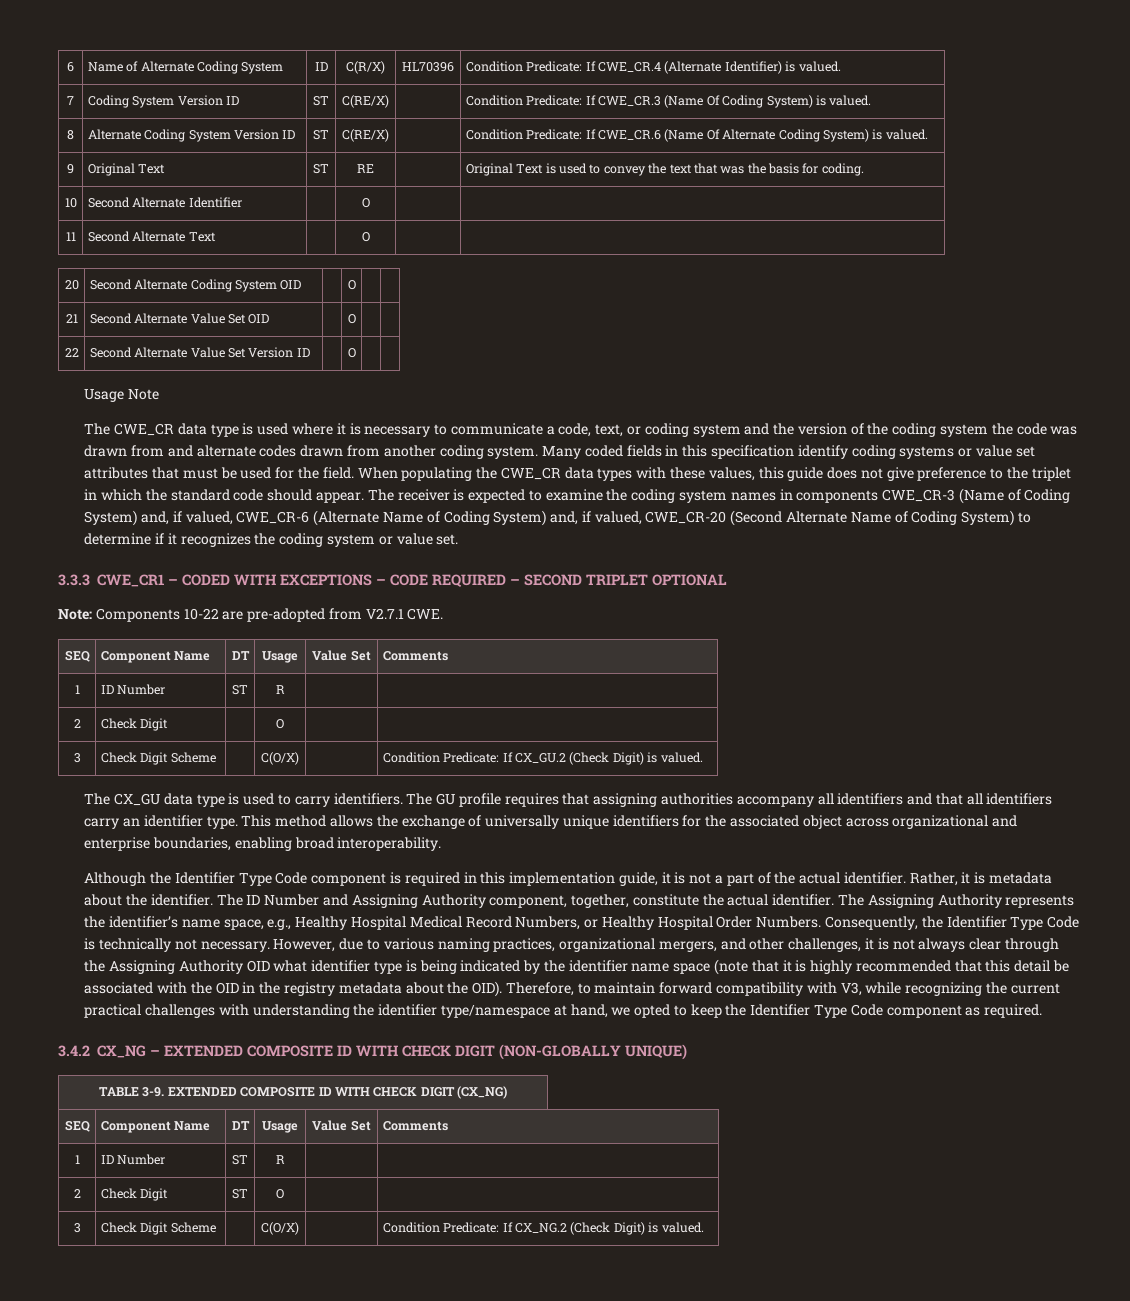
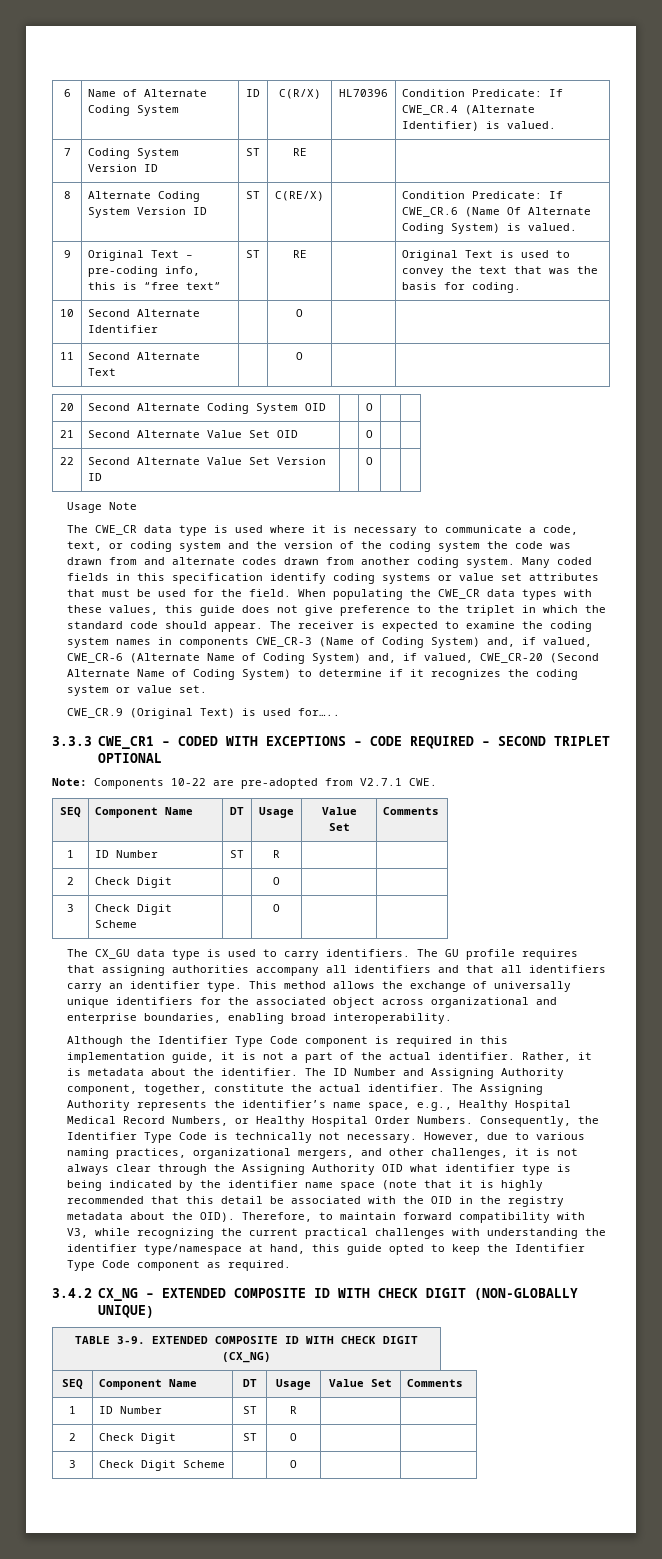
[342,95,389,108] [465,95,872,108] C(RE/X) | | Condition Predicate: If CWE_CR.3 (Name Of Coding System) is valued. -> [292,148,307,156] RE | |
(166, 169) none -> [186,255,194,258] [88,266,201,277] [88,282,222,290] – pre-coding info, this is “free text”
(459, 539) none -> [66,708,340,719] // CWE_CR.9 (Original Text) is used for…..
[261,752,299,765] [382,752,703,765] C(O/X) | | Condition Predicate: If CX_GU.2 (Check Digit) is valued. -> [273,904,280,912] O | |
[611,1007,631,1016] we -> [311,1244,382,1255] this guide
[261,1222,299,1235] [382,1222,704,1235] C(O/X) | | Condition Predicate: If CX_NG.2 (Check Digit) is valued. -> [290,1460,297,1468] O | |

